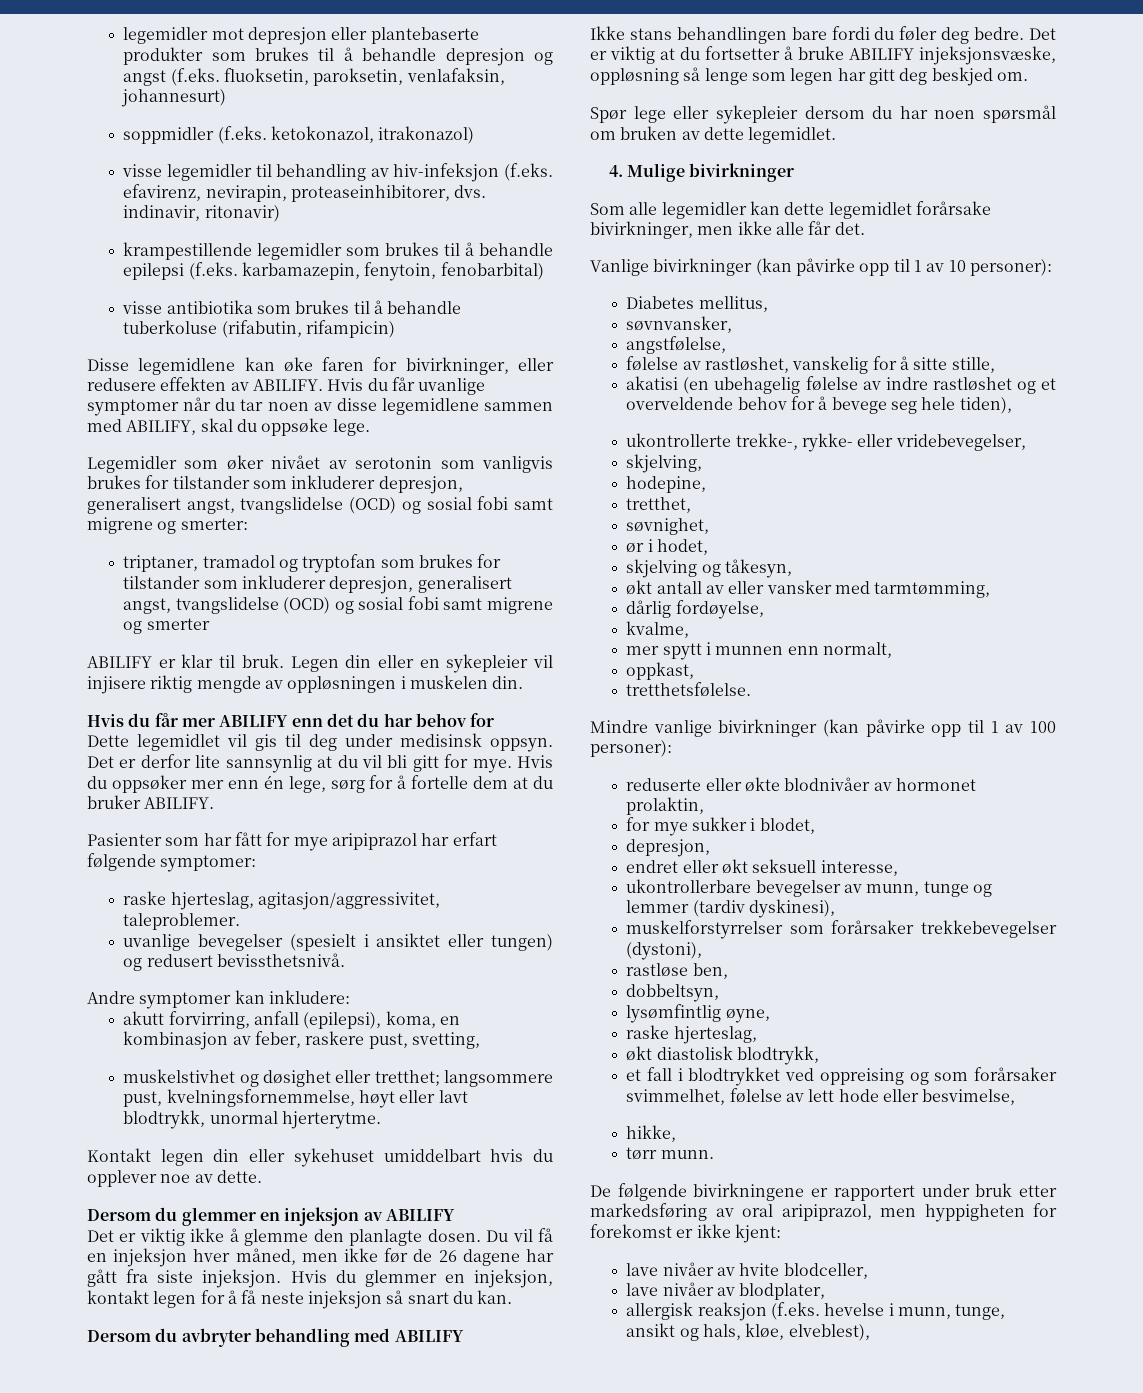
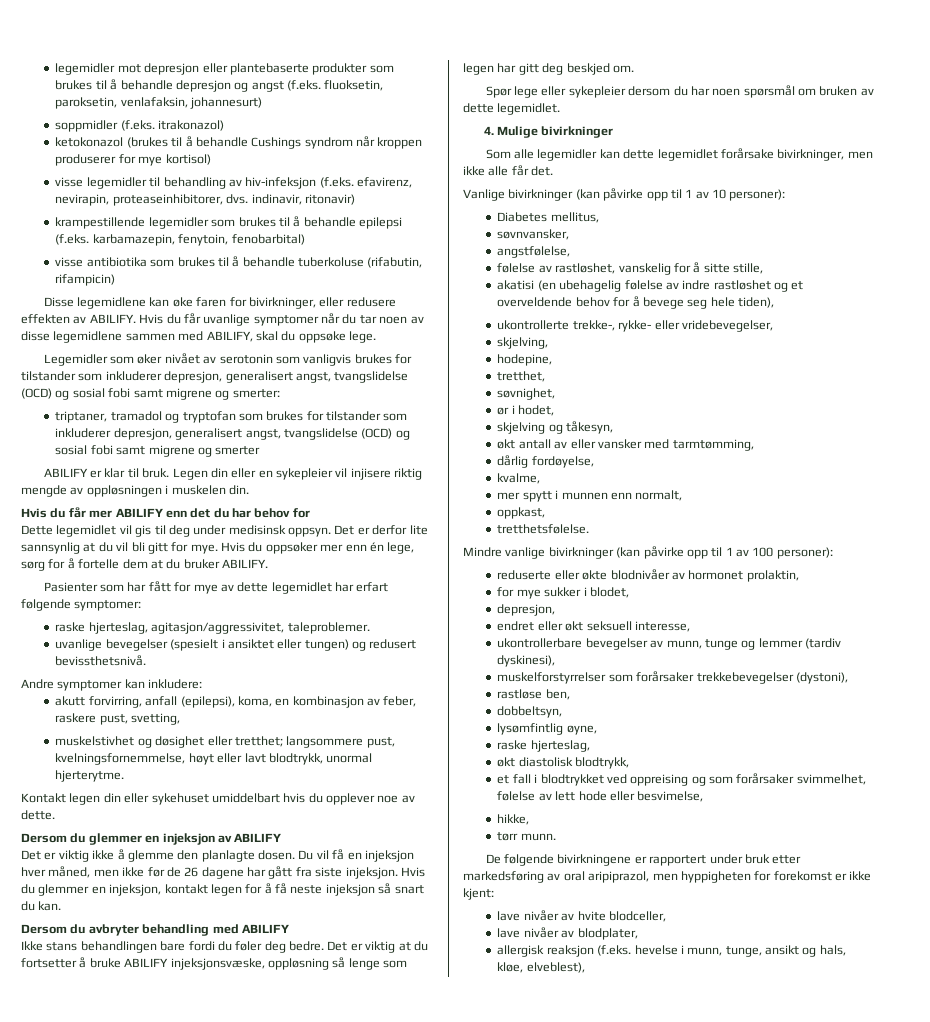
[270,126,374,143] ketokonazol, -> (155, 125) none
(475, 135) none -> [55,136,423,149] [55,154,211,166] // ketokonazol (brukes til å behandle Cushings syndrom når kroppen produserer for mye kortisol)
[331,833,417,850] aripiprazol -> [220,582,332,594] av dette legemidlet

